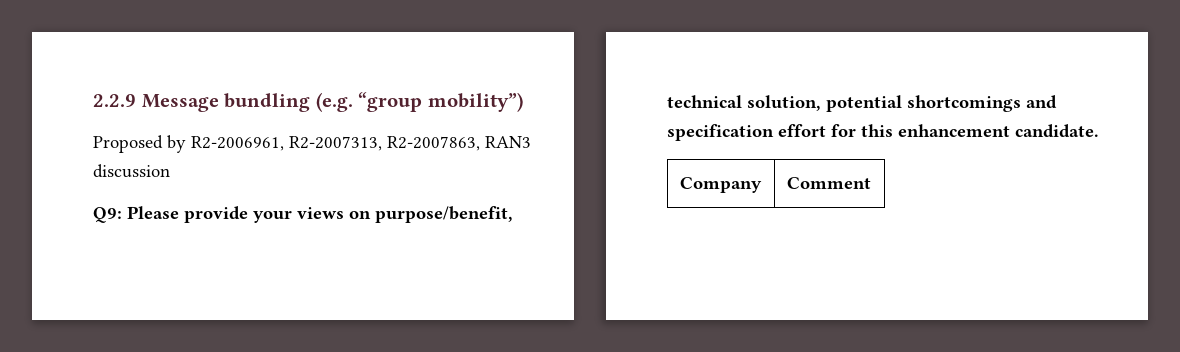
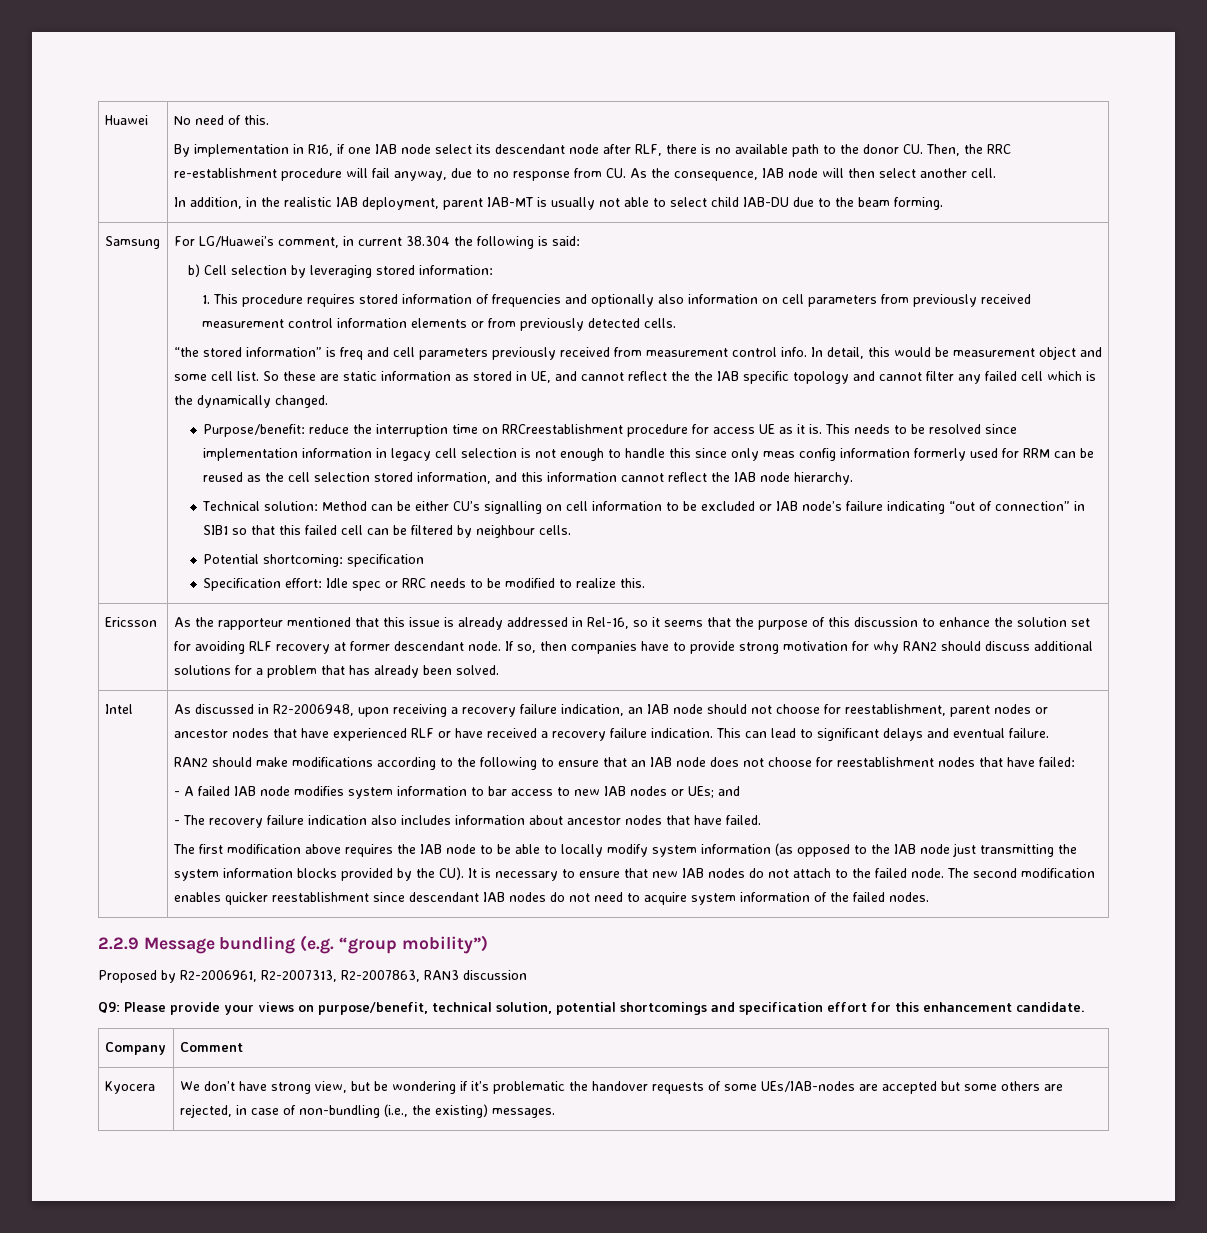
(93, 100) none -> [104,115,148,125] [173,115,269,125] [173,144,1011,157] [173,168,996,181] [173,197,943,210] [104,236,160,249] [173,236,580,249] [187,264,493,278] [202,294,1032,307] [202,318,677,331] [173,346,1102,360] [173,371,1096,384] [173,395,328,408] [203,424,1018,437] [203,448,1095,461] [203,472,854,485] [202,501,1086,514] [203,525,572,538] [203,554,425,567] [203,578,646,591] [104,617,157,627] [173,617,1090,630] [173,641,1093,654] [173,665,499,678] [104,704,133,714] [173,704,1048,717] [173,728,1049,741] [173,757,1075,770] [173,786,740,799] [173,815,761,828] [172,843,1077,857] [173,867,1095,881] [173,892,929,905] Huawei | No need of this. // By implementation in R16, if one IAB node select its descendant node after RLF, there is no available path to the donor CU. Then, the RRC re-establishment procedure will fail anyway, due to no response from CU. As the consequence, IAB node will then select another cell. // In addition, in the realistic IAB deployment, parent IAB-MT is usually not able to select child IAB-DU due to the beam forming. // Samsung | For LG/Huawei’s comment, in current 38.304 the following is said: // b) Cell selection by leveraging stored information: // 1. This procedure requires stored information of frequencies and optionally also information on cell parameters from previously received measurement control information elements or from previously detected cells. // “the stored information” is freq and cell parameters previously received from measurement control info. In detail, this would be measurement object and some cell list. So these are static information as stored in UE, and cannot reflect the the IAB specific topology and cannot filter any failed cell which is the dynamically changed. // Purpose/benefit: reduce the interruption time on RRCreestablishment procedure for access UE as it is. This needs to be resolved since implementation information in legacy cell selection is not enough to handle this since only meas config information formerly used for RRM can be reused as the cell selection stored information, and this information cannot reflect the IAB node hierarchy. // Technical solution: Method can be either CU’s signalling on cell information to be excluded or IAB node’s failure indicating “out of connection” in SIB1 so that this failed cell can be filtered by neighbour cells. // Potential shortcoming: specification // Specification effort: Idle spec or RRC needs to be modified to realize this. // Ericsson | As the rapporteur mentioned that this issue is already addressed in Rel-16, so it seems that the purpose of this discussion to enhance the solution set for avoiding RLF recovery at former descendant node. If so, then companies have to provide strong motivation for why RAN2 should discuss additional solutions for a problem that has already been solved. // Intel | As discussed in R2-2006948, upon receiving a recovery failure indication, an IAB node should not choose for reestablishment, parent nodes or ancestor nodes that have experienced RLF or have received a recovery failure indication. This can lead to significant delays and eventual failure. // RAN2 should make modifications according to the following to ensure that an IAB node does not choose for reestablishment nodes that have failed: // - A failed IAB node modifies system information to bar access to new IAB nodes or UEs; and // - The recovery failure indication also includes information about ancestor nodes that have failed. // The first modification above requires the IAB node to be able to locally modify system information (as opposed to the IAB node just transmitting the system information blocks provided by the CU). It is necessary to ensure that new IAB nodes do not attach to the failed node. The second modification enables quicker reestablishment since descendant IAB nodes do not need to acquire system information of the failed nodes. //
(871, 183) none -> [104,1081,155,1094] [179,1081,1063,1094] [179,1104,555,1118] // Kyocera | We don’t have strong view, but be wondering if it’s problematic the handover requests of some UEs/IAB-nodes are accepted but some others are rejected, in case of non-bundling (i.e., the existing) messages.

